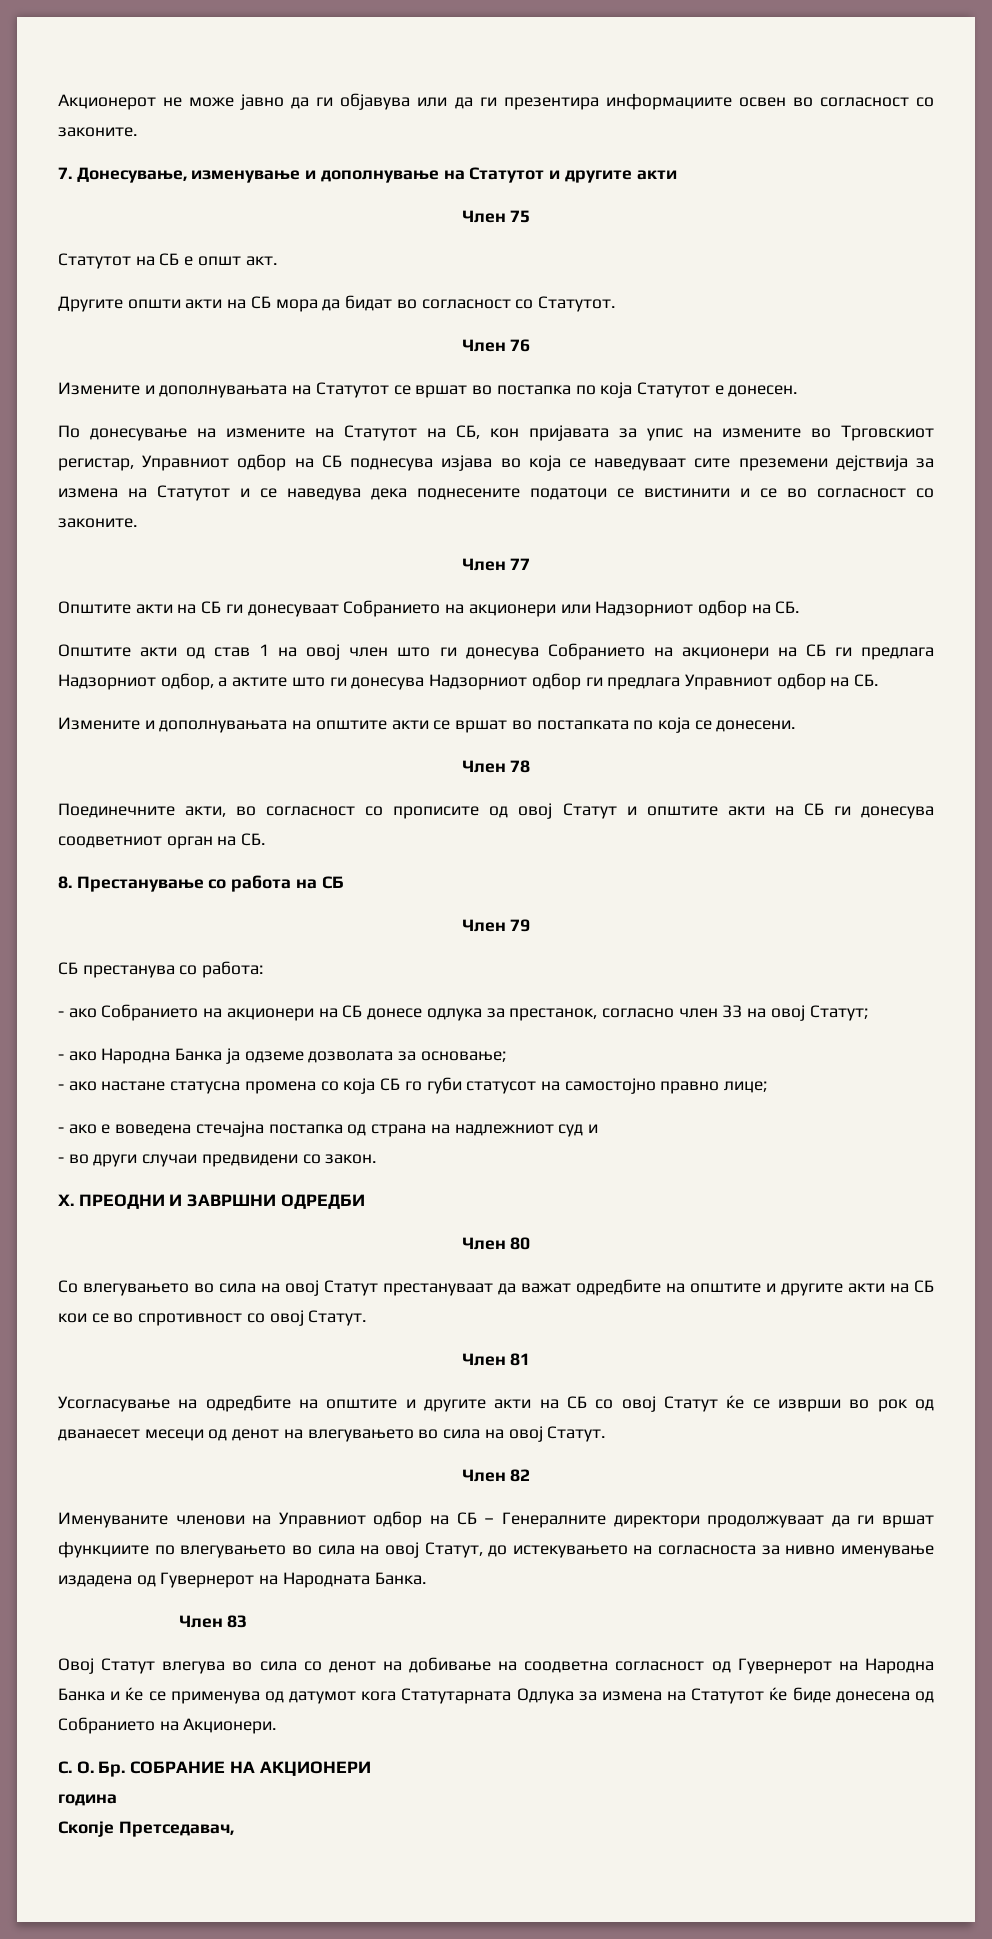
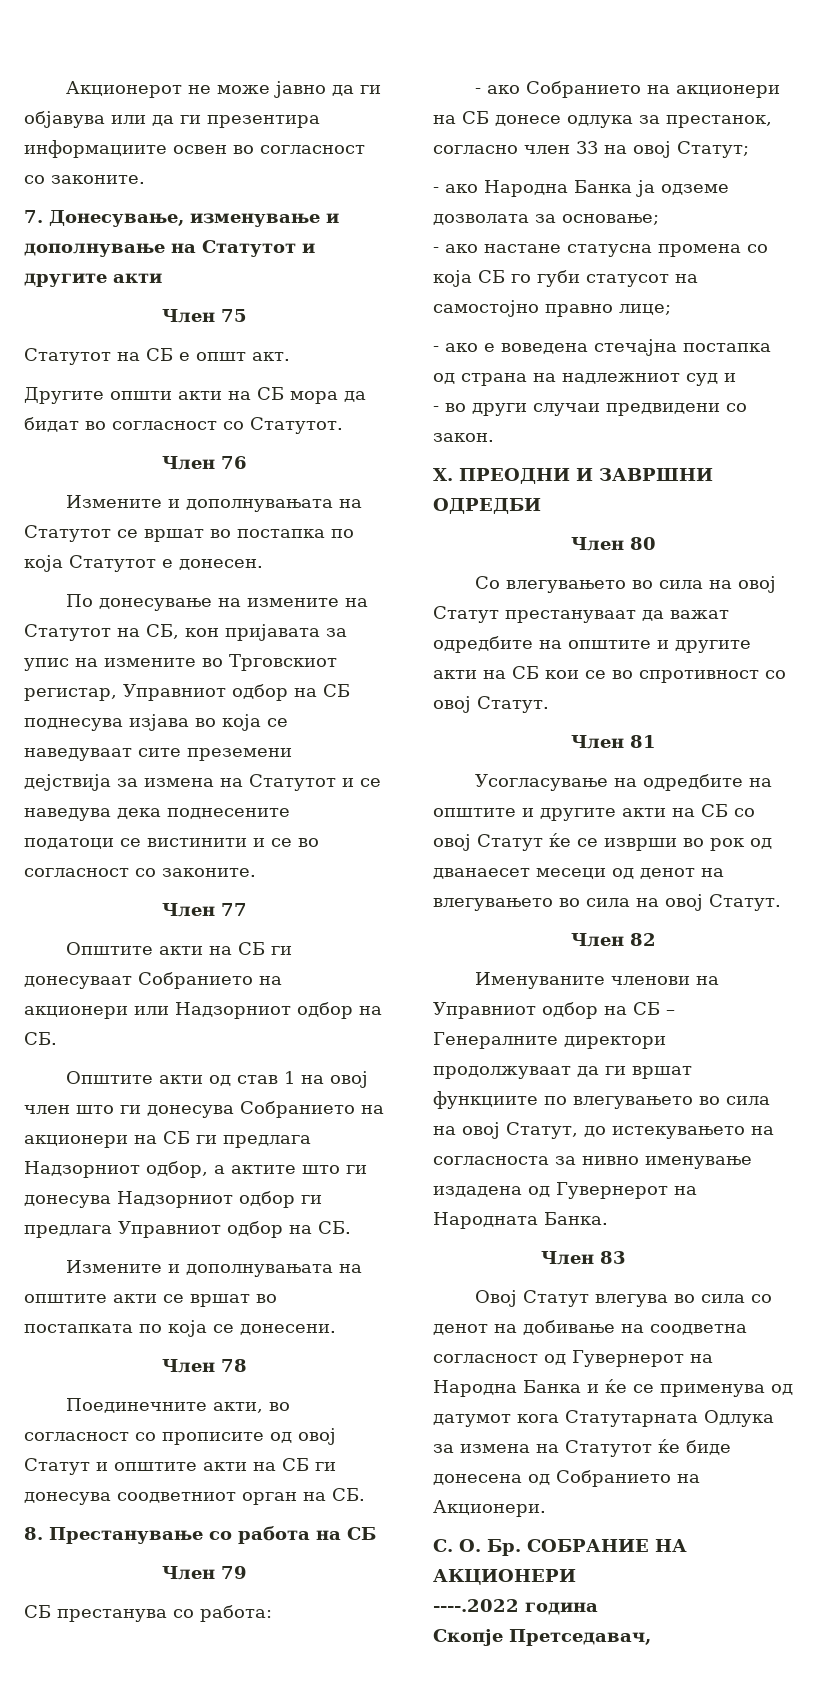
(371, 1768) none -> [433,1599,519,1612] ----.2022

